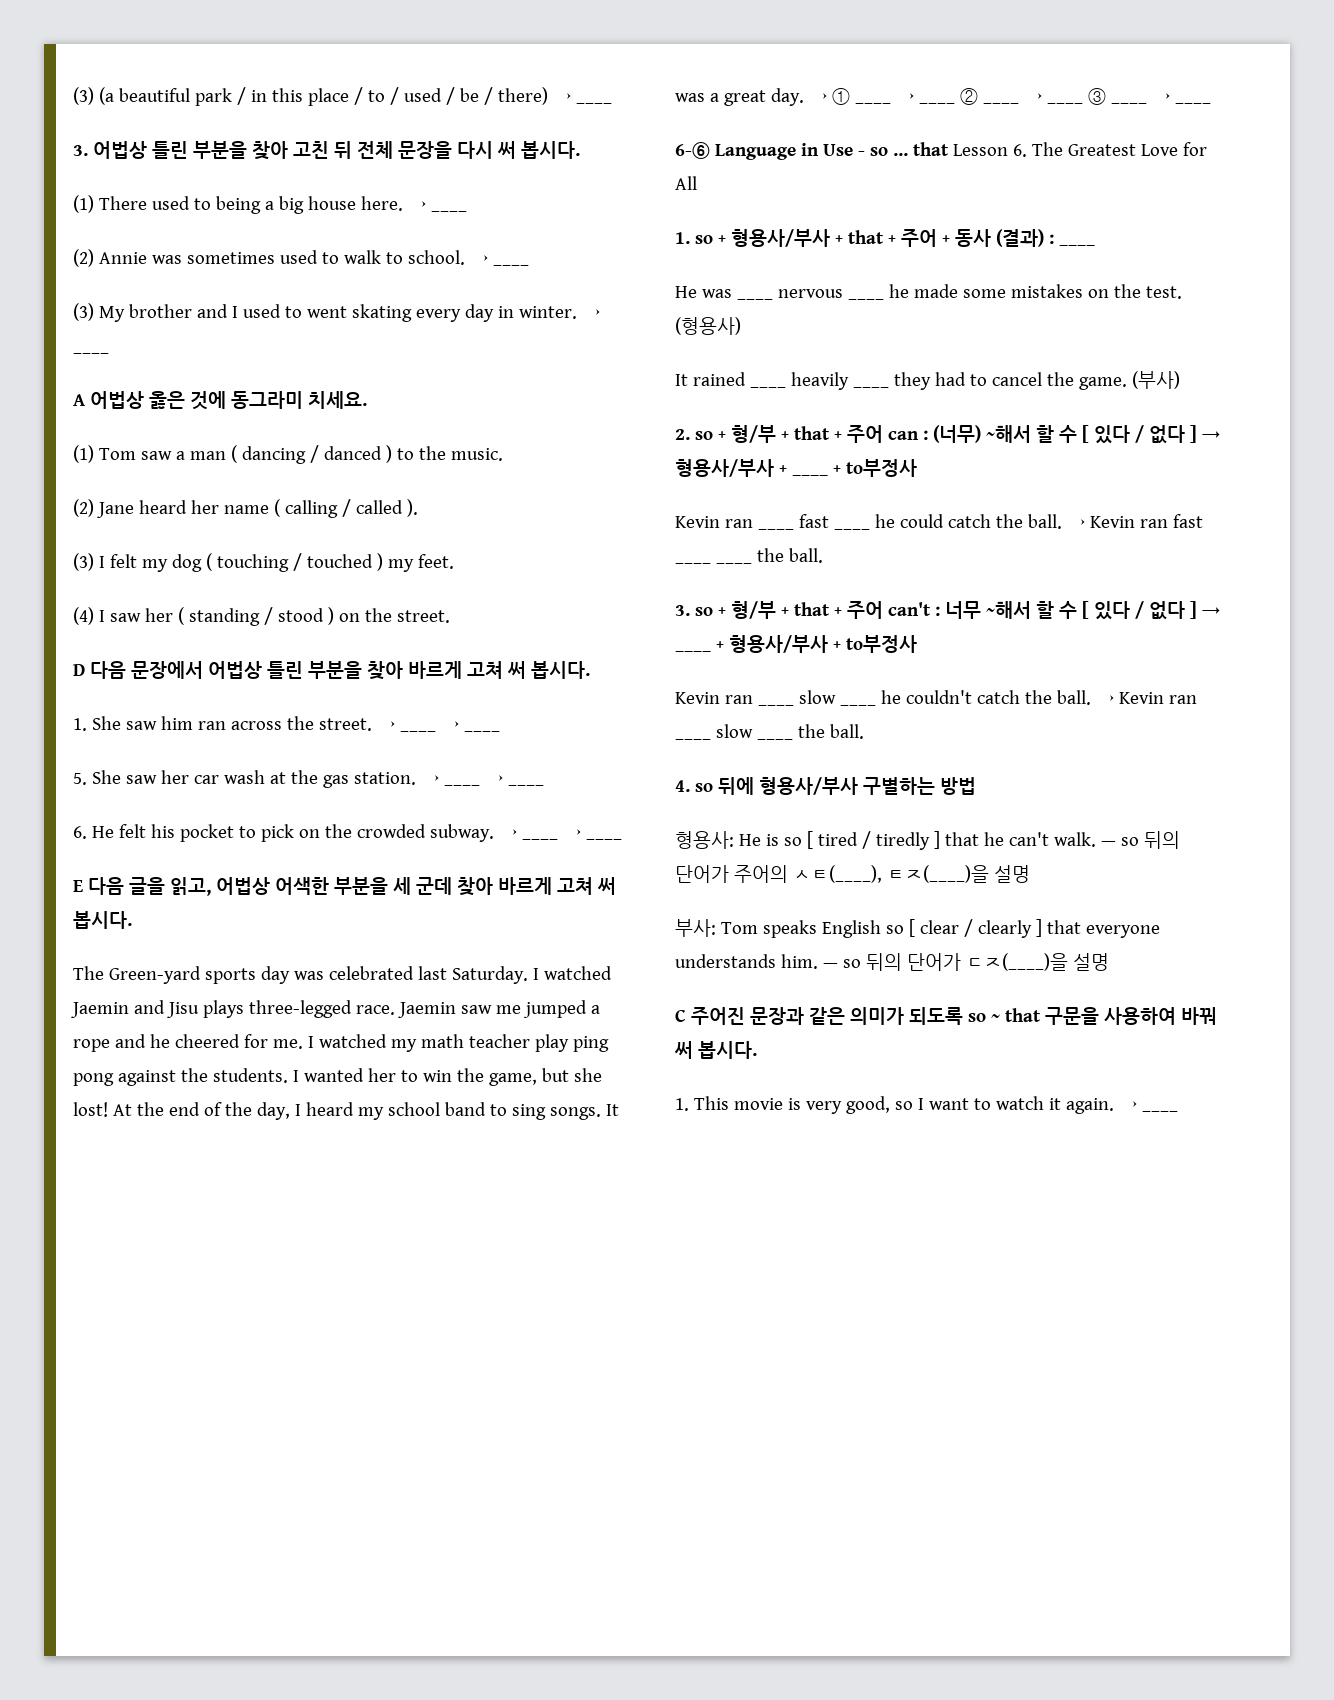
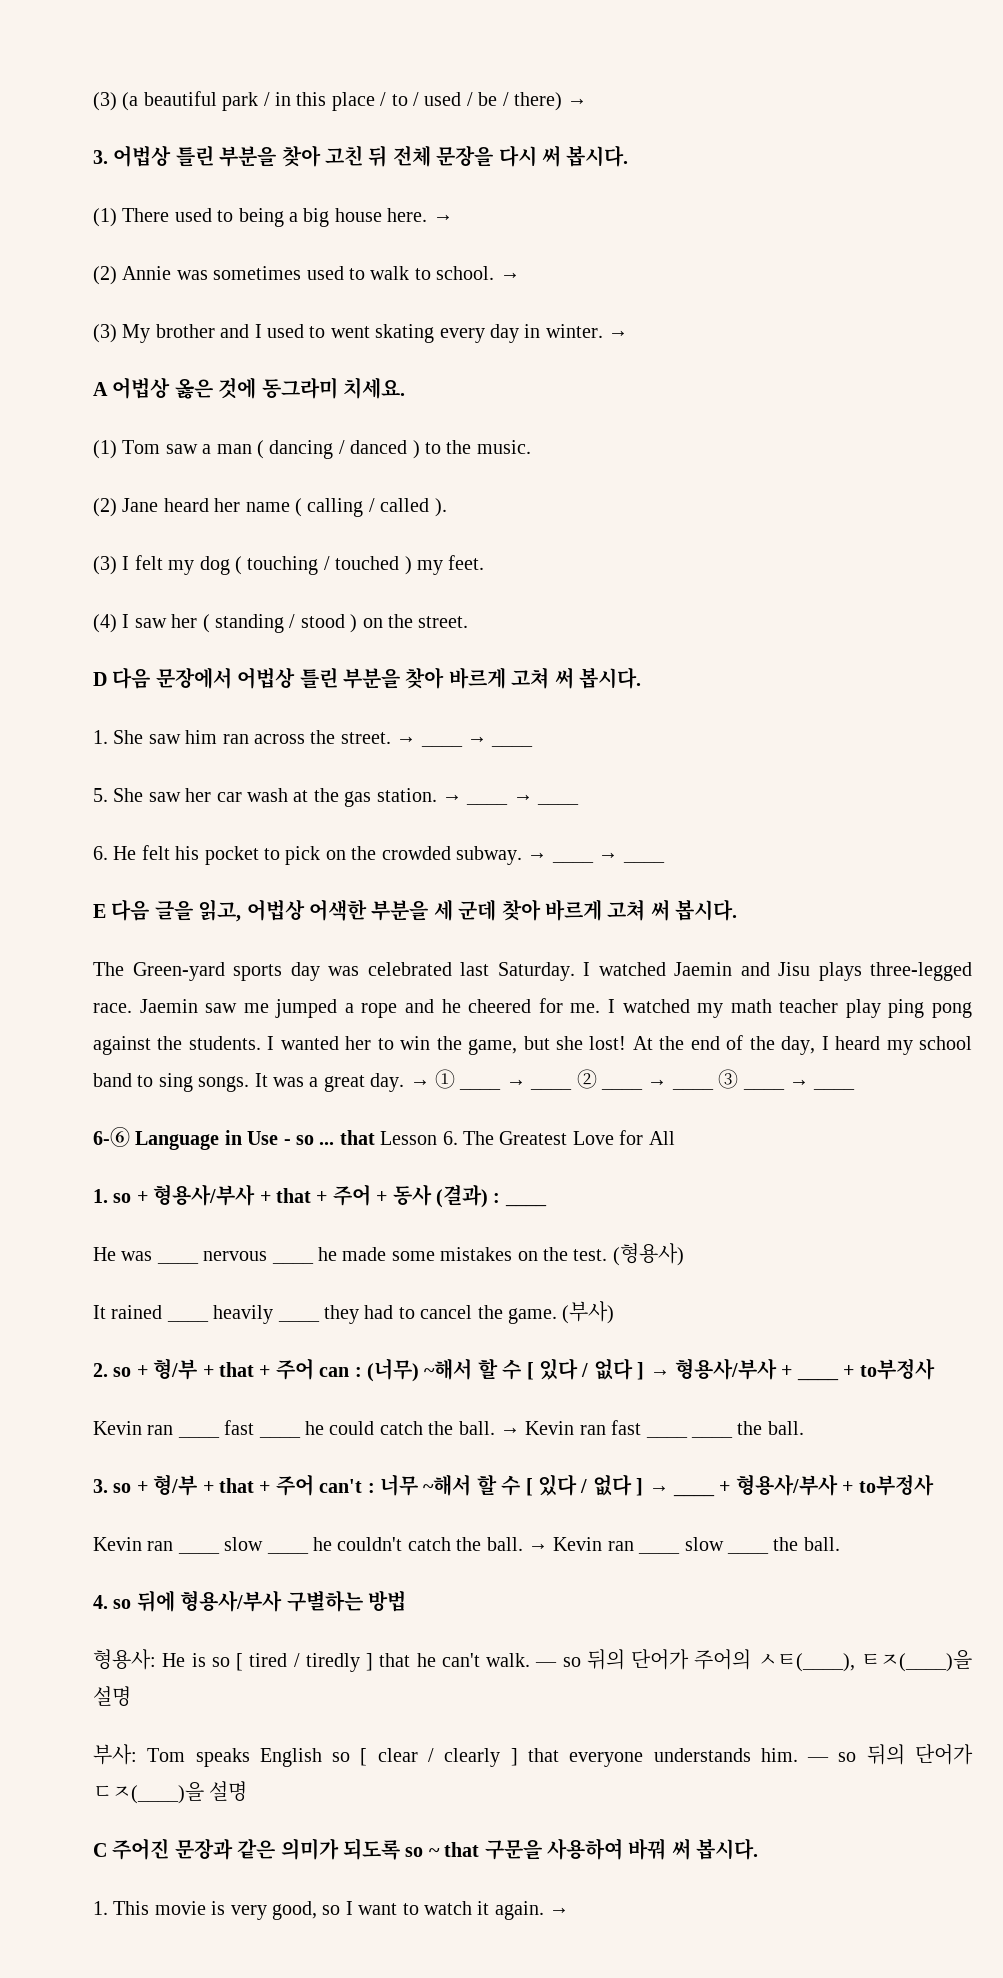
[575,102,612,104] ____ -> (588, 102) none
[430,210,467,212] ____ -> (453, 218) none
[492,264,529,266] ____ -> (520, 276) none
[73,352,109,354] ____ -> (629, 334) none
[1141,1110,1178,1112] ____ -> (570, 1911) none

